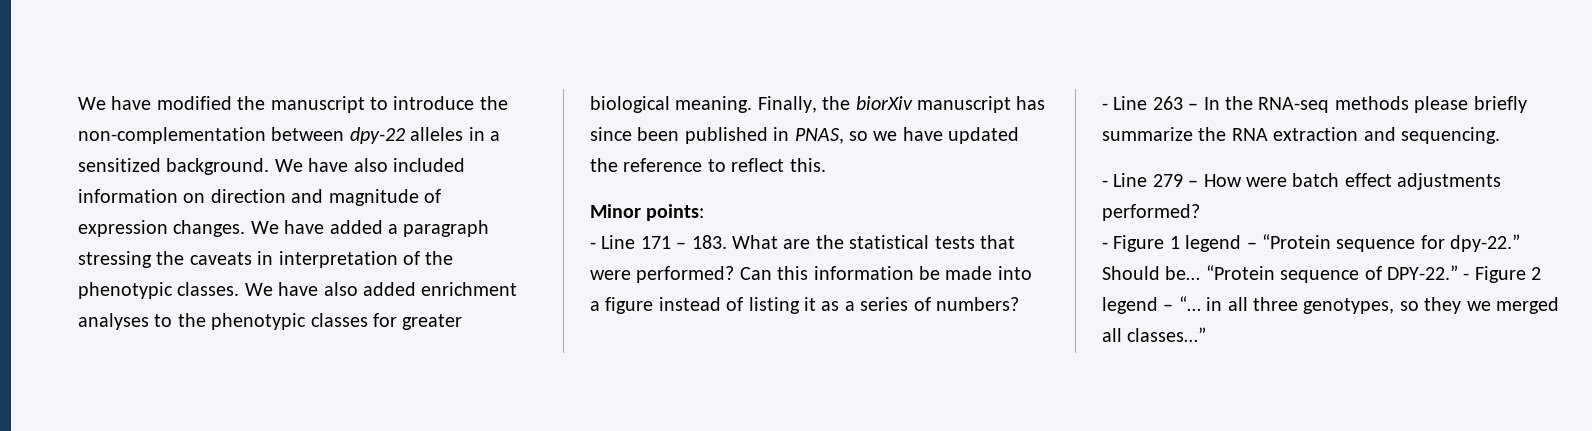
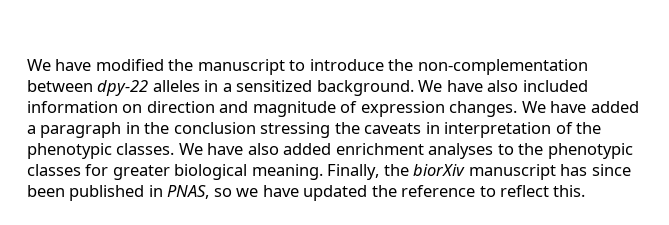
(490, 228) none -> [125,122,256,134] in the conclusion
[590,204,705,221] [590,235,1015,249] [590,266,1032,283] [590,297,1019,314] [1102,96,1527,113] [1102,127,1500,144] [1102,173,1502,190] [1102,204,1200,221] [1102,234,1521,252] [1102,265,1542,283] [1102,296,1559,314] [1102,327,1207,342] // Minor points: // - Line 171 – 183. What are the statistical tests that were performed? Can this information be made into a figure instead of listing it as a series of numbers? // - Line 263 – In the RNA-seq methods please briefly summarize the RNA extraction and sequencing. // - Line 279 – How were batch effect adjustments performed? // - Figure 1 legend – “Protein sequence for dpy-22.” Should be… “Protein sequence of DPY-22.” - Figure 2 legend – “… in all three genotypes, so they we merged all classes…” -> (586, 191) none

